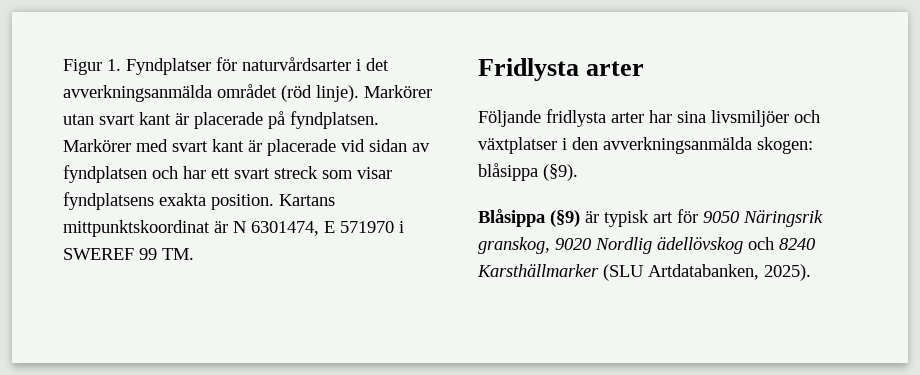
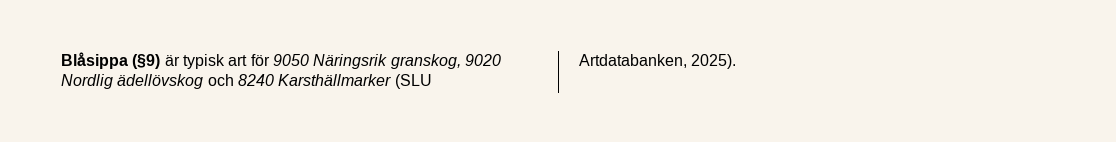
[63,57,389,75] [63,84,432,102] [63,111,379,129] [63,139,430,156] [63,165,392,183] [63,192,335,210] [63,220,404,237] [63,248,194,260] [478,58,645,81] [478,109,820,127] [478,137,813,154] [478,163,578,181] Figur 1. Fyndplatser för naturvårdsarter i det avverkningsanmälda området (röd linje). Markörer utan svart kant är placerade på fyndplatsen. Markörer med svart kant är placerade vid sidan av fyndplatsen och har ett svart streck som visar fyndplatsens exakta position. Kartans mittpunktskoordinat är N 6301474, E 571970 i SWEREF 99 TM. // Fridlysta arter // Följande fridlysta arter har sina livsmiljöer och växtplatser i den avverkningsanmälda skogen: blåsippa (§9). // -> (61, 60) none

